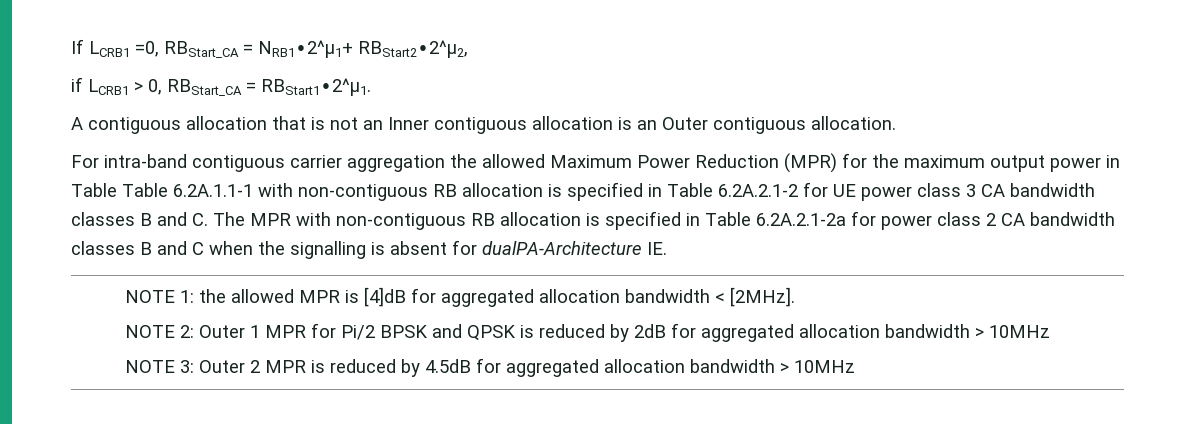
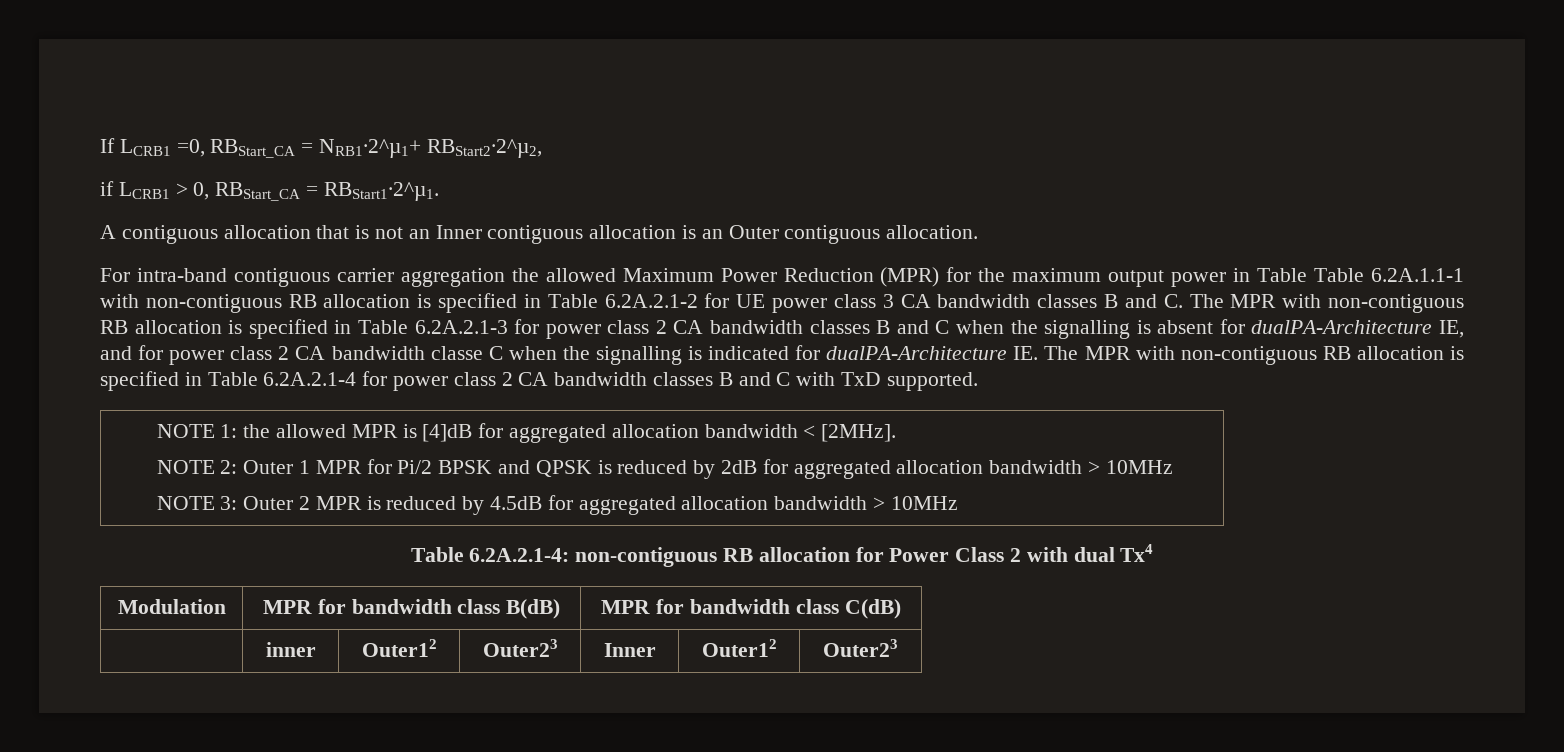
[756,213,846,226] 6.2A.2.1-2a -> [414,320,508,334] 6.2A.2.1-3
[647,242,667,255] IE. -> [1439,320,1464,338] [100,345,1465,365] [100,371,978,391] IE, and for power class 2 CA bandwidth classe C when the signalling is indicated for dualPA-Architecture IE. The MPR with non-contiguous RB allocation is specified in Table 6.2A.2.1-4 for power class 2 CA bandwidth classes B and C with TxD supported.
(856, 366) none -> [410,544,1154,567] [117,599,226,614] [262,599,561,619] [601,599,901,619] [265,642,316,657] [361,639,437,657] [482,639,558,657] [603,643,656,657] [701,639,777,657] [823,639,898,657] // Table 6.2A.2.1-4: non-contiguous RB allocation for Power Class 2 with dual Tx4 // Modulation | MPR for bandwidth class B(dB) | MPR for bandwidth class C(dB) // | inner | Outer12 | Outer23 | Inner | Outer12 | Outer23

